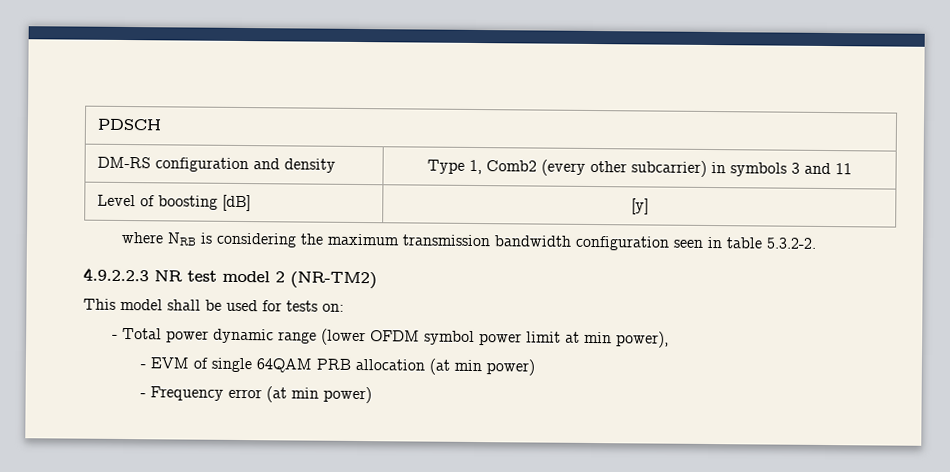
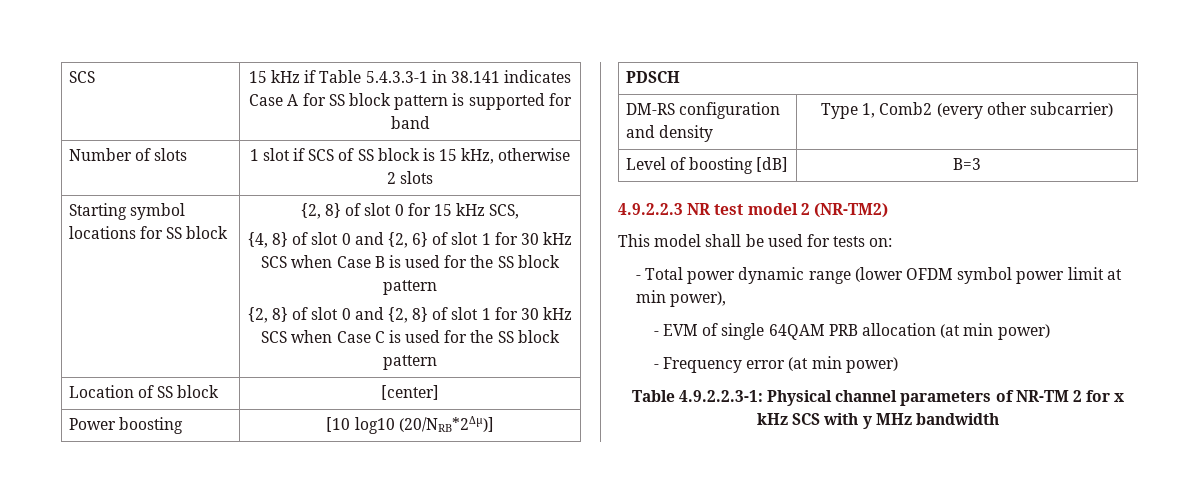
(96, 124) none -> [68,71,95,83] [248,70,572,83] [249,93,572,110] [390,116,430,129] [68,148,188,161] [249,148,571,164] [386,171,434,184] [68,203,185,220] [68,226,229,239] [300,203,520,219] [247,232,573,248] [261,255,560,268] [383,280,438,295] [247,307,573,323] [261,330,560,343] [383,355,438,370] [68,385,220,398] [381,385,440,400] [68,417,183,434] [326,416,494,434] SCS | 15 kHz if Table 5.4.3.3-1 in 38.141 indicates Case A for SS block pattern is supported for band // Number of slots | 1 slot if SCS of SS block is 15 kHz, otherwise 2 slots // Starting symbol locations for SS block | {2, 8} of slot 0 for 15 kHz SCS, // {4, 8} of slot 0 and {2, 6} of slot 1 for 30 kHz SCS when Case B is used for the SS block pattern // {2, 8} of slot 0 and {2, 8} of slot 1 for 30 kHz SCS when Case C is used for the SS block pattern // Location of SS block | [center] // Power boosting | [10 log10 (20/NRB*2Δµ)] //
[711,162,852,177] in symbols 3 and 11 -> (1113, 109) none
[630,198,649,215] [120,231,816,251] [y] // where NRB is considering the maximum transmission bandwidth configuration seen in table 5.3.2-2. -> [953,158,981,170] B=3
(372, 395) none -> [631,390,1125,406] [757,413,999,429] // Table 4.9.2.2.3-1: Physical channel parameters of NR-TM 2 for x kHz SCS with y MHz bandwidth

